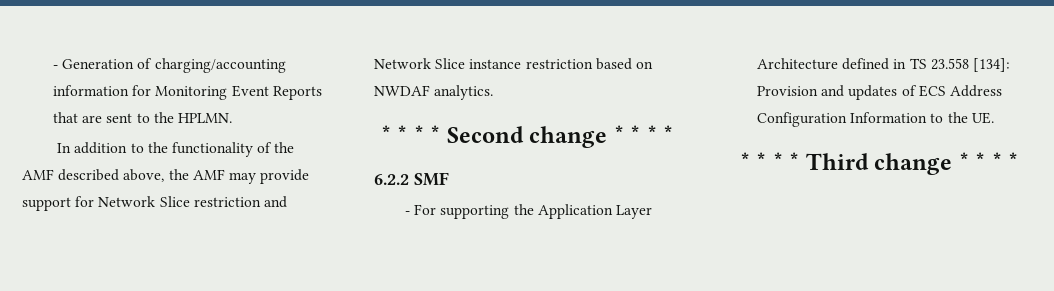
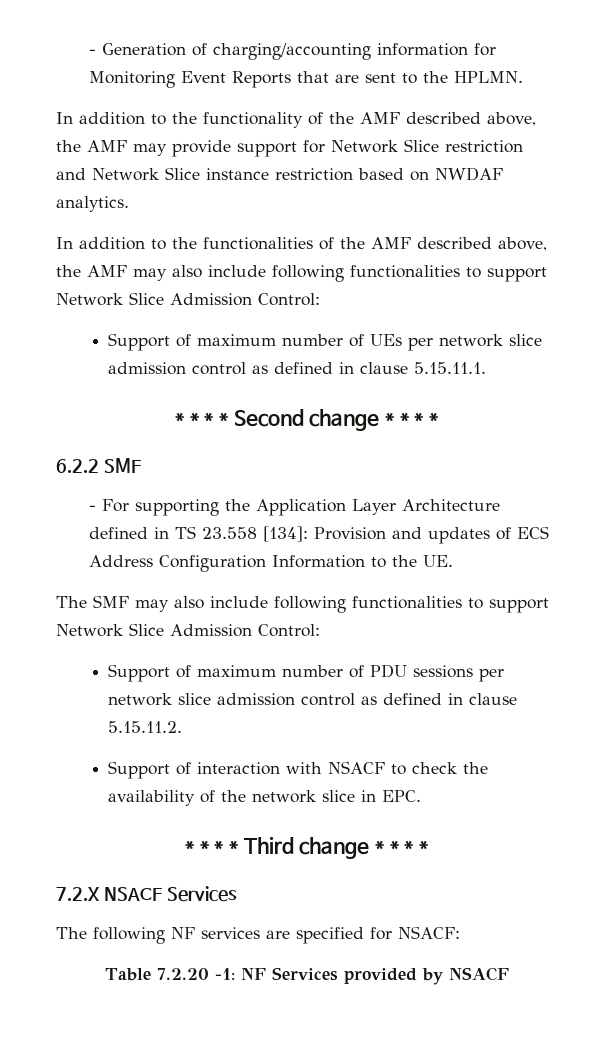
(494, 92) none -> [56,237,547,251] [56,265,547,282] [56,292,320,306] [108,333,543,351] [108,362,487,375] // In addition to the functionalities of the AMF described above, the AMF may also include following functionalities to support Network Slice Admission Control: // Support of maximum number of UEs per network slice admission control as defined in clause 5.15.11.1.
(994, 118) none -> [56,595,549,613] [56,623,320,637] [108,664,505,682] [108,693,518,706] [108,721,183,733] [108,761,489,779] [108,790,422,806] // The SMF may also include following functionalities to support Network Slice Admission Control: // Support of maximum number of PDU sessions per network slice admission control as defined in clause 5.15.11.2. // Support of interaction with NSACF to check the availability of the network slice in EPC.
(1019, 161) none -> [56,886,237,902] [56,926,460,944] [104,967,509,985] // 7.2.X NSACF Services // The following NF services are specified for NSACF: // Table 7.2.20 -1: NF Services provided by NSACF

